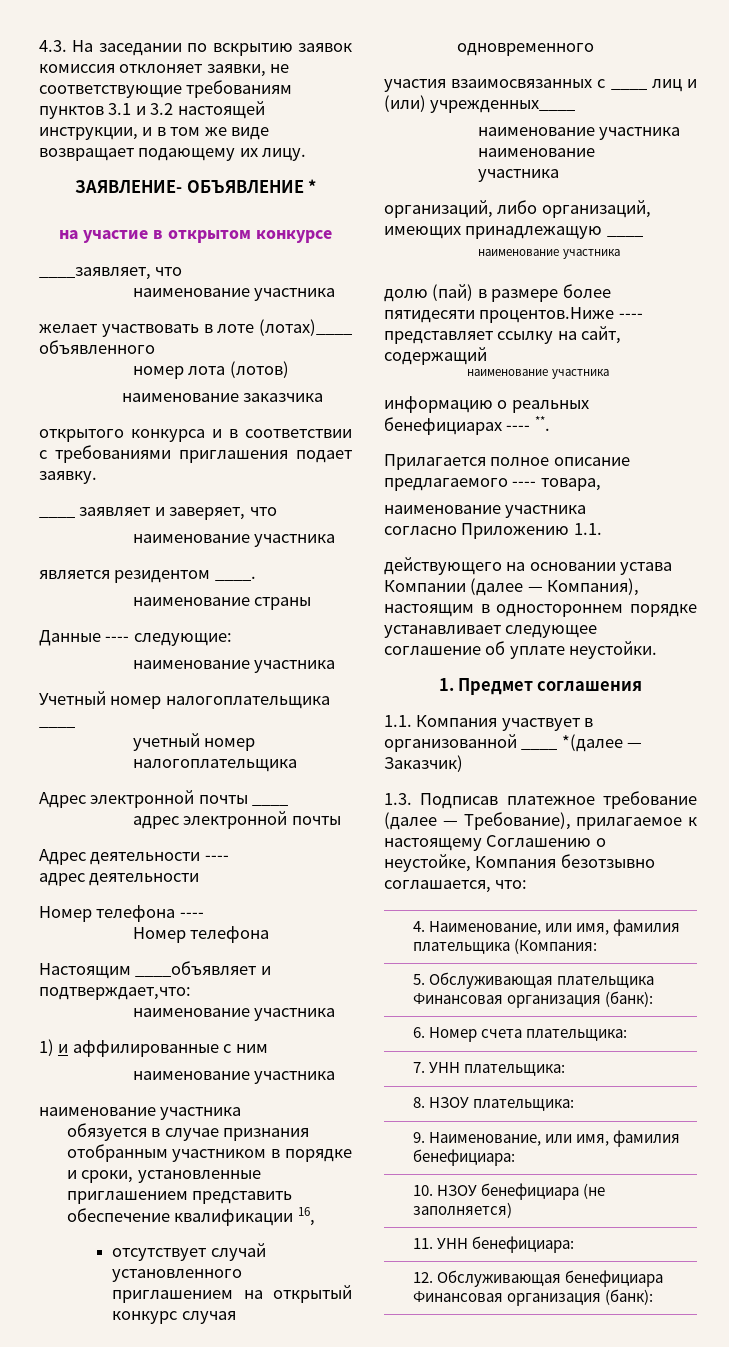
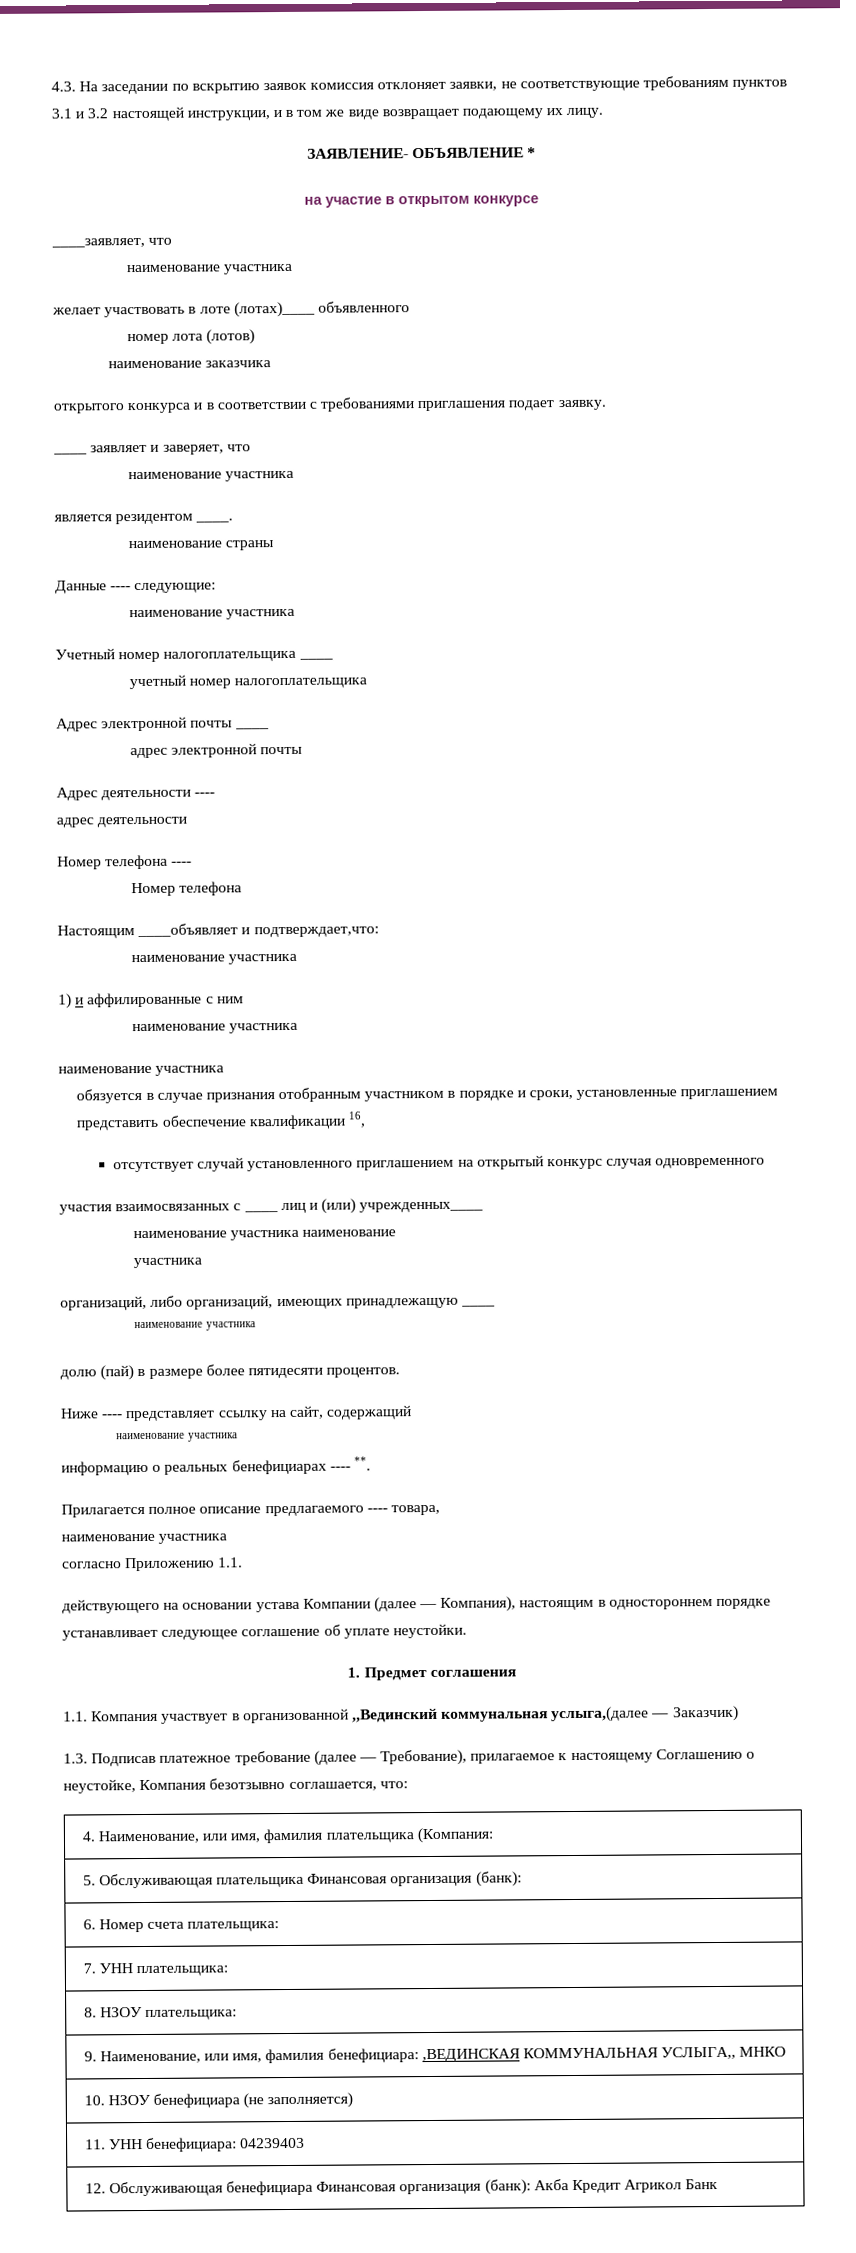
[479,307,615,323] процентов.Ниже -> [326,1367,401,1378] [60,1408,99,1419] процентов. // Ниже
[521,734,623,752] ____ *(далее -> [351,1706,650,1723] ,,Вединский коммунальная услыга,(далее
(515, 1157) none -> [421,2046,787,2063] ,ВЕДИНСКАЯ КОММУНАЛЬНАЯ УСЛЫГА,, МНКО
(575, 1244) none -> [240,2137,306,2149] 04239403
(654, 1297) none -> [533,2178,719,2194] Акба Кредит Агрикол Банк

